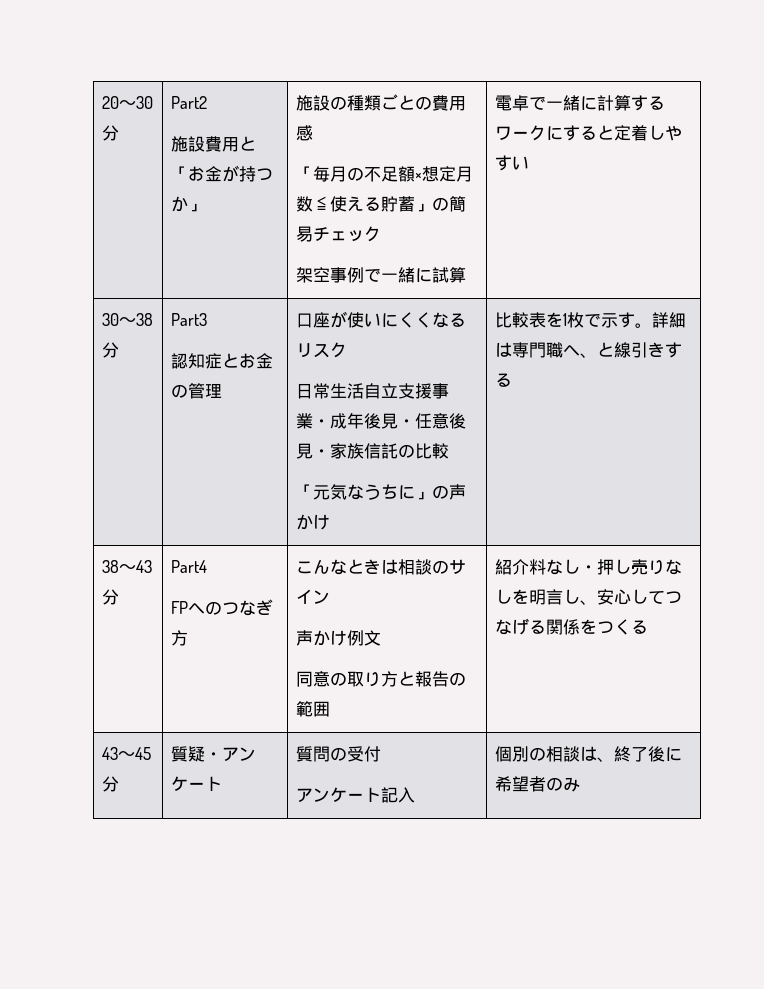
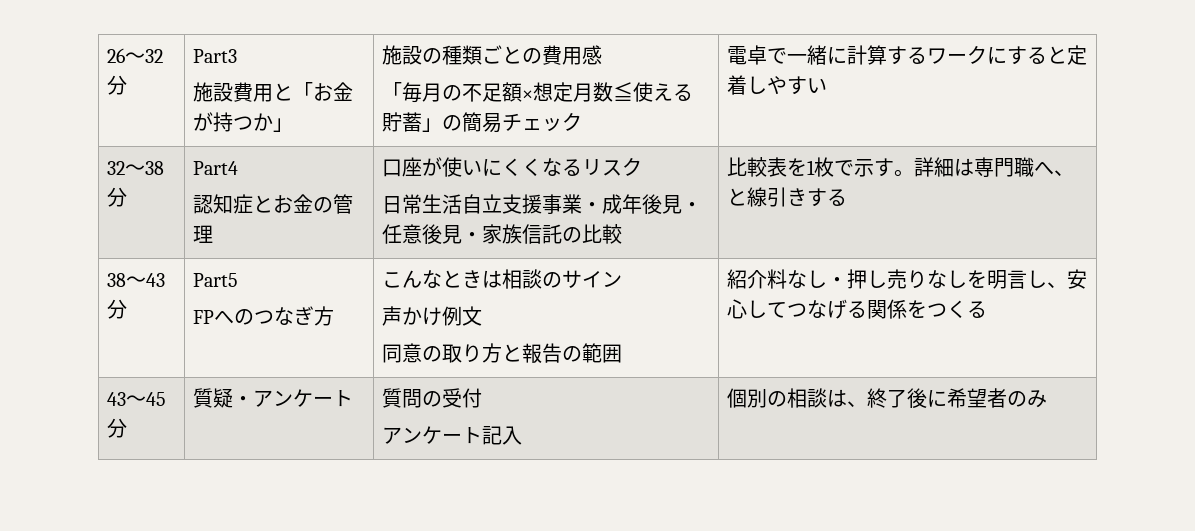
[101,96,153,109] [101,125,119,141] [170,96,207,109] 20〜30分 | Part2 -> [106,48,163,63] [106,75,127,95] [192,49,237,63] 26〜32分 | Part3
[295,267,466,283] // 架空事例で一緒に試算 -> (582, 121) none
[101,313,119,326] 30 -> [106,161,125,175] 32
[170,313,207,326] Part3 -> [192,161,238,175] Part4
[295,484,466,500] [295,514,330,530] // 「元気なうちに」の声かけ -> (622, 234) none
[170,560,207,573] Part4 -> [192,273,238,287] Part5

